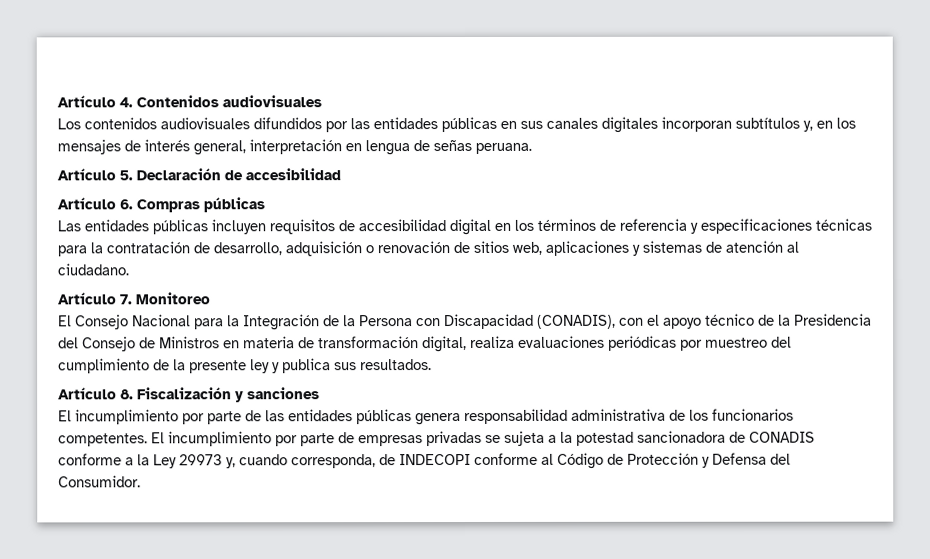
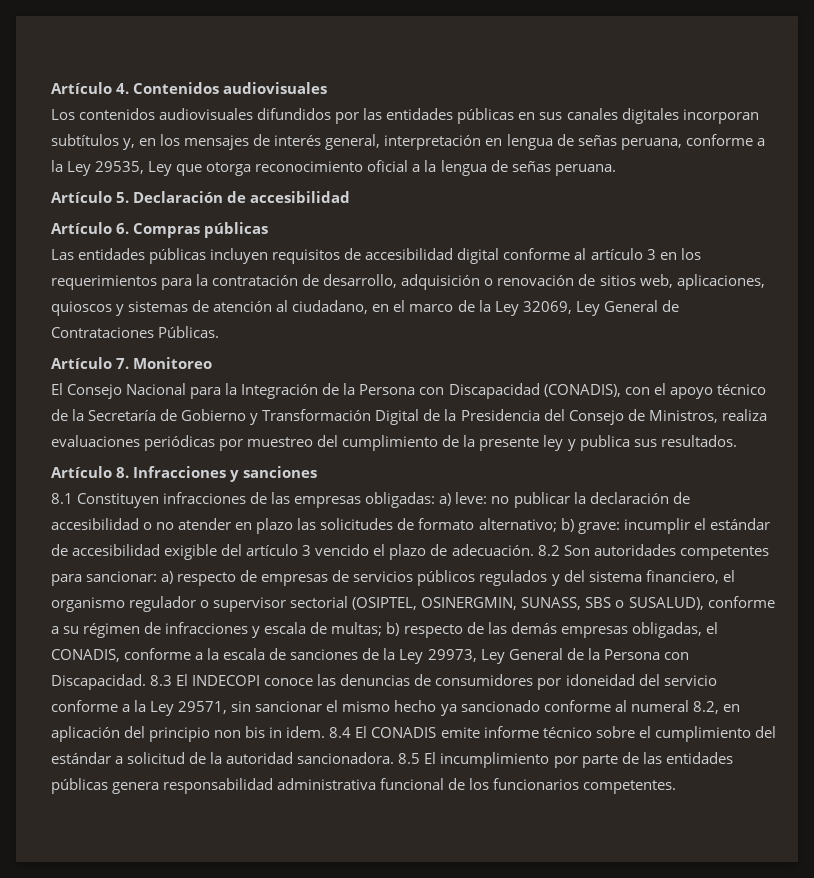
(472, 145) none -> [620,134,765,150] [51,160,551,176] peruana, conforme a la Ley 29535, Ley que otorga reconocimiento oficial a la lengua de señas
[494,218,872,234] en los términos de referencia y especificaciones técnicas -> [503,248,701,260] [51,275,157,290] conforme al artículo 3 en los requerimientos
[545,240,629,256] aplicaciones -> [676,274,765,290] [51,301,112,316] aplicaciones, quioscos
[57,263,129,276] ciudadano. -> [292,300,679,316] [51,326,220,338] ciudadano, en el marco de la Ley 32069, Ley General de Contrataciones Públicas.
[794,313,872,326] [58,335,467,353] Presidencia del Consejo de Ministros en materia de transformación digital, -> [88,409,718,425] Secretaría de Gobierno y Transformación Digital de la Presidencia del Consejo de Ministros,
[137,387,232,400] Fiscalización -> [133,466,227,478] Infracciones
(320, 393) none -> [51,492,690,508] [51,518,770,534] [51,544,769,560] [51,570,735,586] [51,596,775,612] [51,622,718,638] [51,648,689,664] [51,674,717,690] [51,700,740,716] [51,726,776,742] [51,752,421,764] 8.1 Constituyen infracciones de las empresas obligadas: a) leve: no publicar la declaración de accesibilidad o no atender en plazo las solicitudes de formato alternativo; b) grave: incumplir el estándar de accesibilidad exigible del artículo 3 vencido el plazo de adecuación. 8.2 Son autoridades competentes para sancionar: a) respecto de empresas de servicios públicos regulados y del sistema financiero, el organismo regulador o supervisor sectorial (OSIPTEL, OSINERGMIN, SUNASS, SBS o SUSALUD), conforme a su régimen de infracciones y escala de multas; b) respecto de las demás empresas obligadas, el CONADIS, conforme a la escala de sanciones de la Ley 29973, Ley General de la Persona con Discapacidad. 8.3 El INDECOPI conoce las denuncias de consumidores por idoneidad del servicio conforme a la Ley 29571, sin sancionar el mismo hecho ya sancionado conforme al numeral 8.2, en aplicación del principio non bis in idem. 8.4 El CONADIS emite informe técnico sobre el cumplimiento del estándar a solicitud de la autoridad sancionadora. 8.5
(666, 414) none -> [380,778,445,790] funcional
[151,430,815,447] [58,452,791,469] [58,475,141,488] El incumplimiento por parte de empresas privadas se sujeta a la potestad sancionadora de CONADIS conforme a la Ley 29973 y, cuando corresponda, de INDECOPI conforme al Código de Protección y Defensa del Consumidor. -> (677, 787) none

